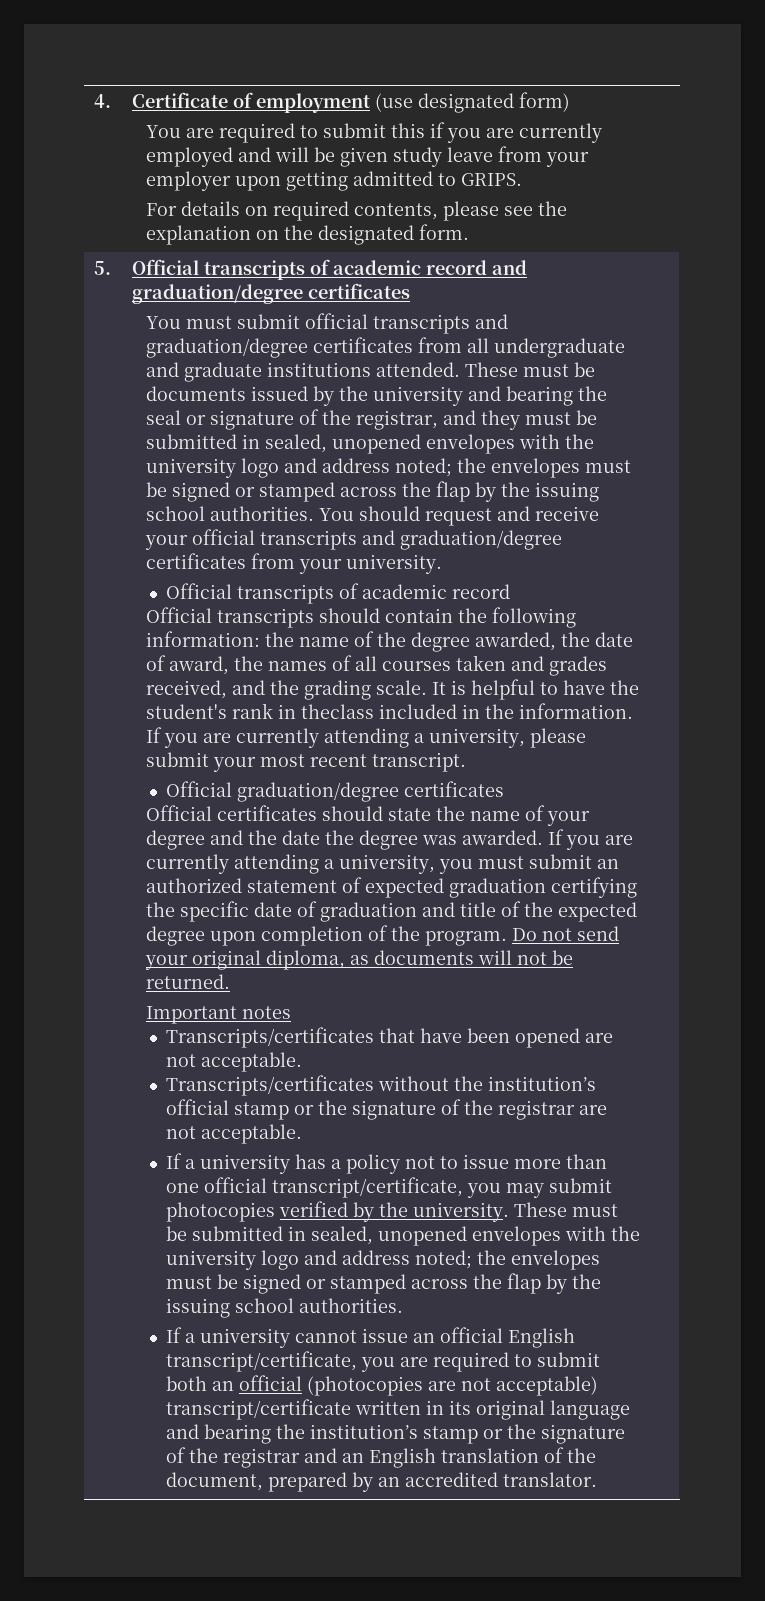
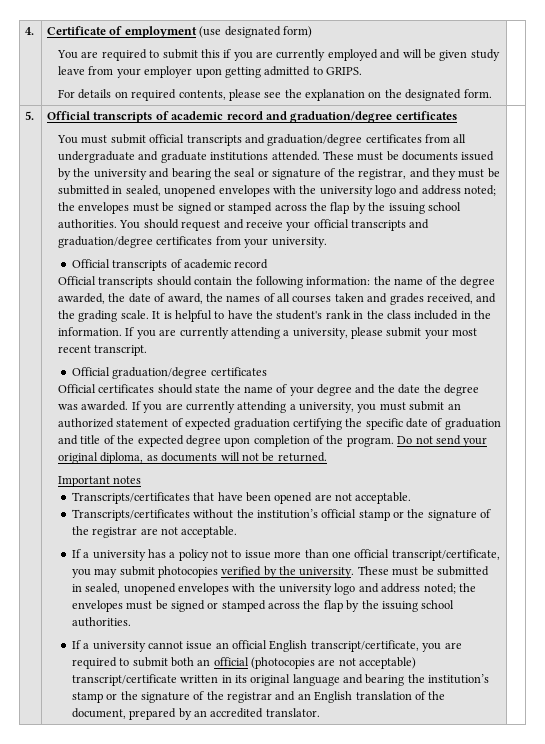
[301,704,375,719] theclass -> [366,310,411,319] the class

